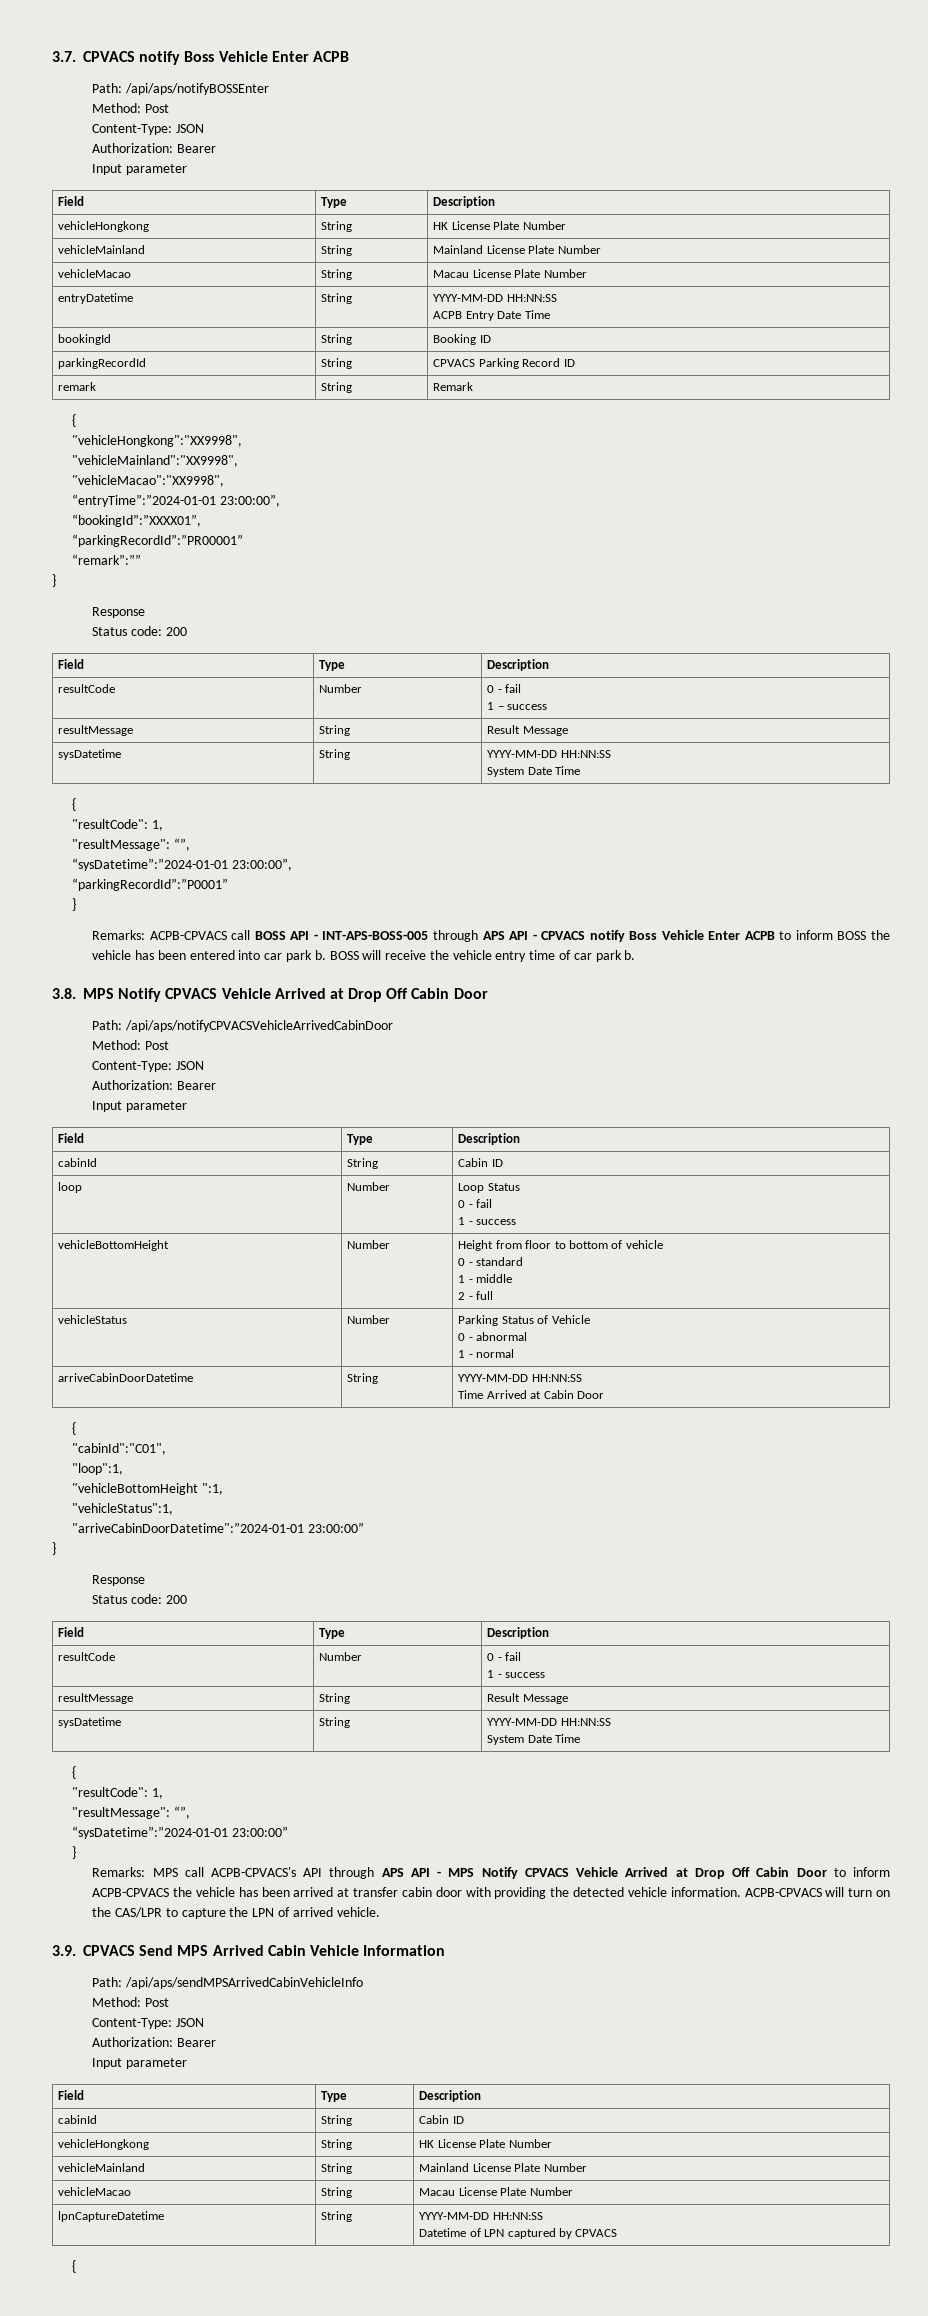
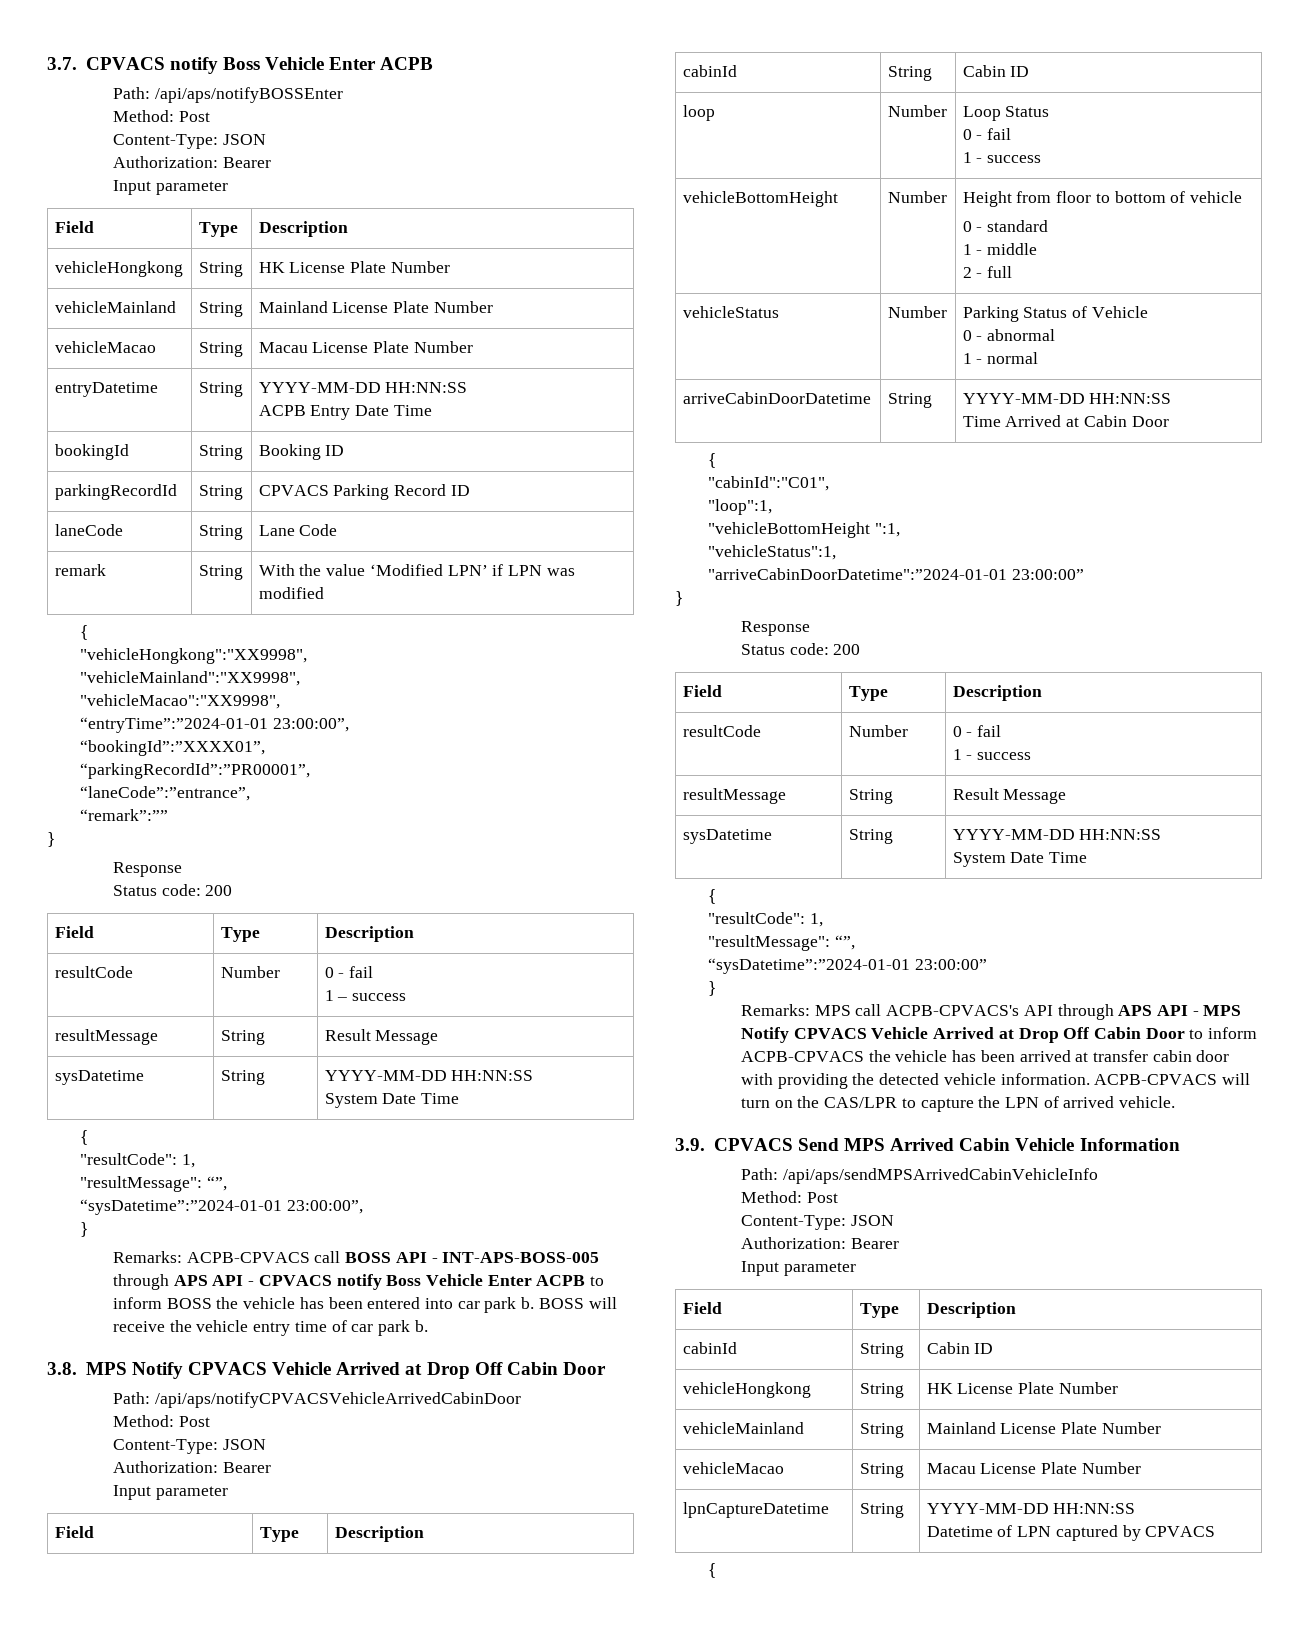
[58,382,97,391] [321,382,353,393] [433,382,474,391] remark | String | Remark -> [54,524,123,536] [198,525,243,540] [258,524,338,536] [54,564,106,576] [198,565,243,580] [258,564,575,576] [258,587,324,599] laneCode | String | Lane Code // remark | String | With the value ‘Modified LPN’ if LPN was modified
[72,534,244,547] “parkingRecordId”:”PR00001” -> [79,763,310,779] [79,786,250,801] “parkingRecordId”:”PR00001”, // “laneCode”:”entrance”,
[72,878,229,891] // “parkingRecordId”:”P0001” -> (363, 1207) none

